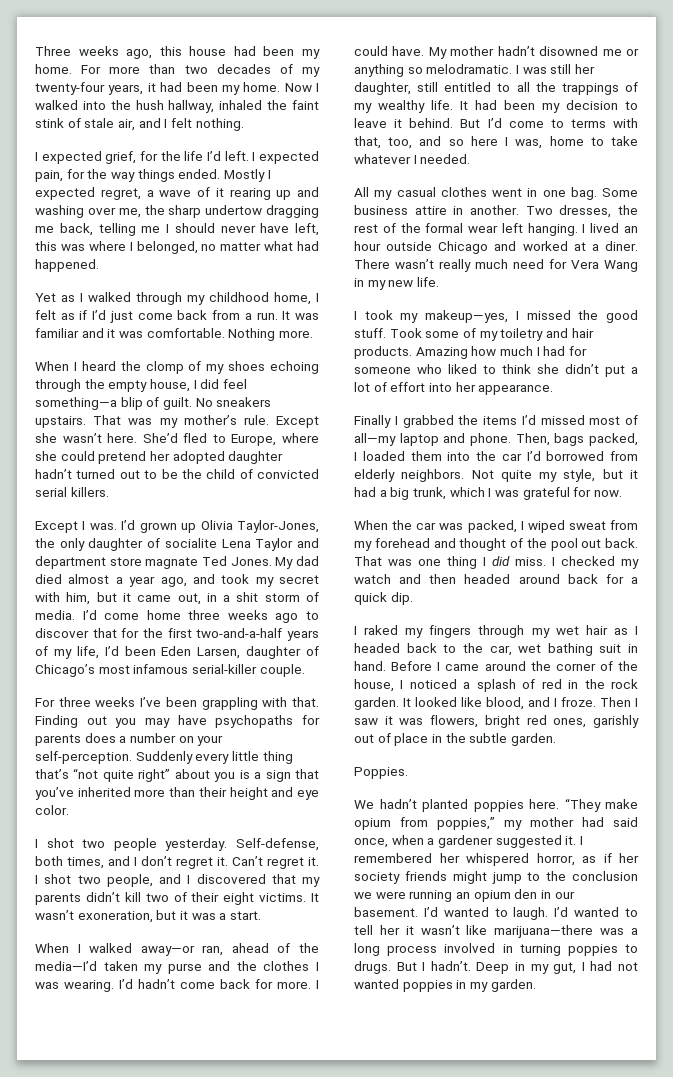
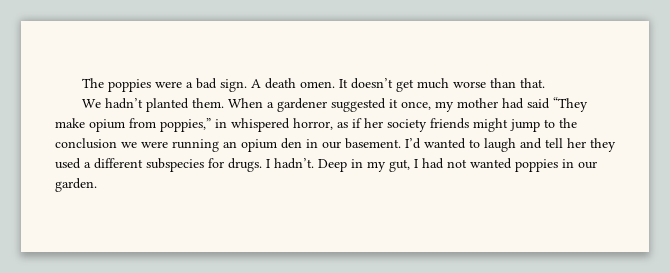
[35,46,320,59] [35,64,320,77] [35,82,319,95] [35,100,319,113] [35,118,244,131] [35,151,319,164] [35,169,271,182] [35,187,319,200] [35,205,319,218] [35,223,319,236] [35,241,319,254] [35,259,99,272] [35,292,319,305] [35,310,319,323] [35,328,313,341] [35,361,319,374] [35,379,247,392] [35,397,272,410] [35,415,319,428] [35,433,320,446] [35,451,284,464] [35,469,319,479] [35,487,109,497] [35,520,320,533] [35,538,320,551] [35,556,319,569] [35,574,319,587] [35,592,320,605] [35,610,319,623] [35,628,319,641] [35,646,319,659] [35,664,305,677] [35,697,319,710] [35,715,320,728] [35,733,224,746] [35,751,293,764] [35,768,320,782] [35,787,320,800] [35,805,69,815] [35,838,319,851] [35,856,319,869] [35,874,320,887] [35,892,319,905] [35,910,261,923] [35,943,319,956] [35,961,319,974] [35,979,319,992] [354,46,639,59] [354,64,595,77] [354,82,638,95] [354,100,638,113] [354,118,638,128] [354,136,638,149] [354,154,471,164] [354,187,638,200] [354,205,638,218] [354,223,638,236] [354,241,638,254] [354,259,638,272] [354,277,439,290] [354,310,638,323] [354,328,594,341] [354,346,587,359] [354,364,638,377] [354,382,554,395] [354,415,638,428] [354,433,638,446] [354,451,638,461] [354,469,638,482] [354,487,622,500] [354,520,638,533] [354,538,638,551] [354,556,639,569] [354,574,638,584] [354,592,413,605] [354,625,638,638] [354,643,638,656] [354,661,638,671] [354,679,638,692] [354,697,638,710] [354,715,639,728] [354,733,556,746] [354,767,408,779] [354,799,559,812] Three weeks ago, this house had been my home. For more than two decades of my twenty-four years, it had been my home. Now I walked into the hush hallway, inhaled the faint stink of stale air, and I felt nothing. // I expected grief, for the life I’d left. I expected pain, for the way things ended. Mostly I expected regret, a wave of it rearing up and washing over me, the sharp undertow dragging me back, telling me I should never have left, this was where I belonged, no matter what had happened. // Yet as I walked through my childhood home, I felt as if I’d just come back from a run. It was familiar and it was comfortable. Nothing more. // When I heard the clomp of my shoes echoing through the empty house, I did feel something—a blip of guilt. No sneakers upstairs. That was my mother’s rule. Except she wasn’t here. She’d fled to Europe, where she could pretend her adopted daughter hadn’t turned out to be the child of convicted serial killers. // Except I was. I’d grown up Olivia Taylor-Jones, the only daughter of socialite Lena Taylor and department store magnate Ted Jones. My dad died almost a year ago, and took my secret with him, but it came out, in a shit storm of media. I’d come home three weeks ago to discover that for the first two-and-a-half years of my life, I’d been Eden Larsen, daughter of Chicago’s most infamous serial-killer couple. // For three weeks I’ve been grappling with that. Finding out you may have psychopaths for parents does a number on your self-perception. Suddenly every little thing that’s “not quite right” about you is a sign that you’ve inherited more than their height and eye color. // I shot two people yesterday. Self-defense, both times, and I don’t regret it. Can’t regret it. I shot two people, and I discovered that my parents didn’t kill two of their eight victims. It wasn’t exoneration, but it was a start. // When I walked away—or ran, ahead of the media—I’d taken my purse and the clothes I was wearing. I’d hadn’t come back for more. I could have. My mother hadn’t disowned me or anything so melodramatic. I was still her daughter, still entitled to all the trappings of my wealthy life. It had been my decision to leave it behind. But I’d come to terms with that, too, and so here I was, home to take whatever I needed. // All my casual clothes went in one bag. Some business attire in another. Two dresses, the rest of the formal wear left hanging. I lived an hour outside Chicago and worked at a diner. There wasn’t really much need for Vera Wang in my new life. // I took my makeup—yes, I missed the good stuff. Took some of my toiletry and hair products. Amazing how much I had for someone who liked to think she didn’t put a lot of effort into her appearance. // Finally I grabbed the items I’d missed most of all—my laptop and phone. Then, bags packed, I loaded them into the car I’d borrowed from elderly neighbors. Not quite my style, but it had a big trunk, which I was grateful for now. // When the car was packed, I wiped sweat from my forehead and thought of the pool out back. That was one thing I did miss. I checked my watch and then headed around back for a quick dip. // I raked my fingers through my wet hair as I headed back to the car, wet bathing suit in hand. Before I came around the corner of the house, I noticed a splash of red in the rock garden. It looked like blood, and I froze. Then I saw it was flowers, bright red ones, garishly out of place in the subtle garden. // Poppies. // We hadn’t planted poppies here. -> [82,78,546,92] [82,98,551,112] The poppies were a bad sign. A death omen. It doesn’t get much worse than that. // We hadn’t planted them. When a gardener suggested it once, my mother had said
[504,817,638,830] [354,835,583,848] [354,853,460,863] my mother had said once, when a gardener suggested it. I remembered her -> [215,119,227,128] in
[513,907,638,920] [354,925,638,938] [354,943,638,956] [354,961,417,974] laugh. I’d wanted to tell her it wasn’t like marijuana—there was a long process involved in turning poppies to drugs. But -> [484,138,616,152] [55,158,262,172] laugh and tell her they used a different subspecies for drugs.
[469,982,488,992] my -> [578,161,597,169] our

